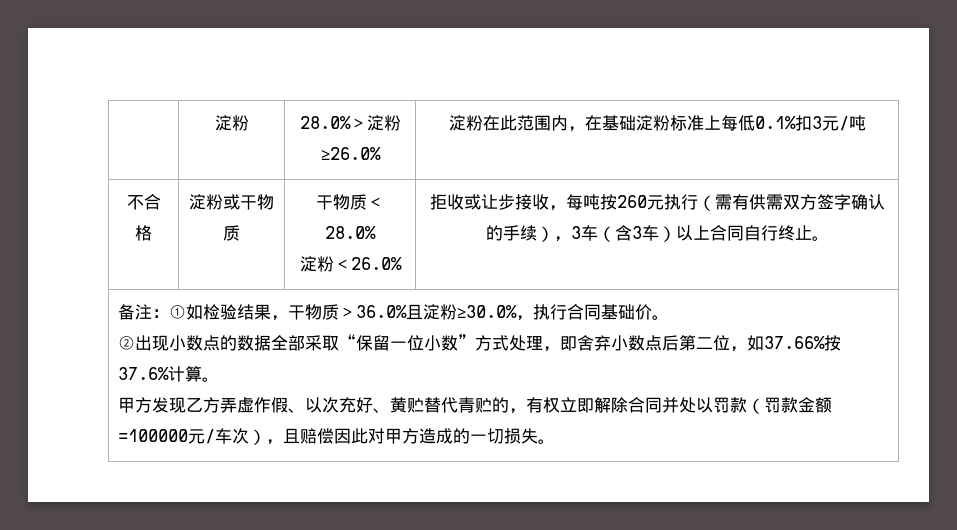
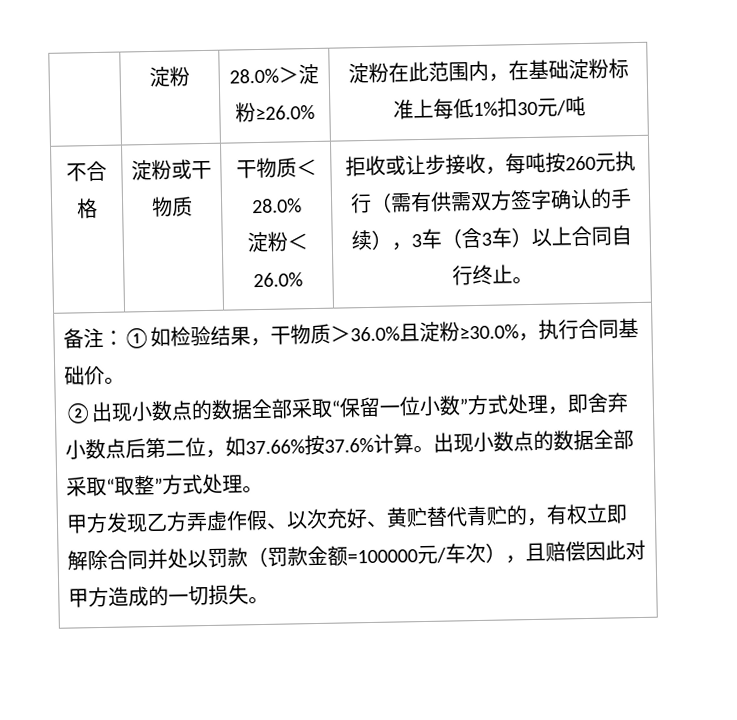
[754,115,822,131] 0.1%扣3 -> [472,97,538,118] 1%扣30
(220, 379) none -> [432,429,634,453] [65,473,263,497] 出现小数点的数据全部采取“取整”方式处理。

